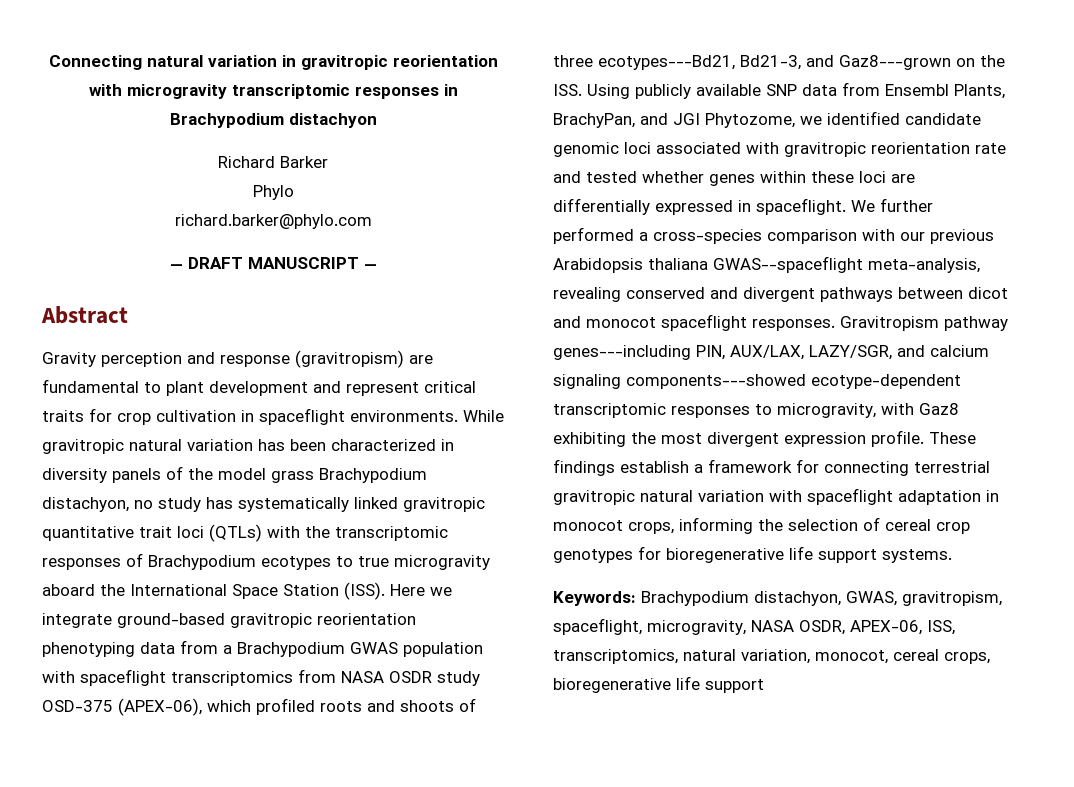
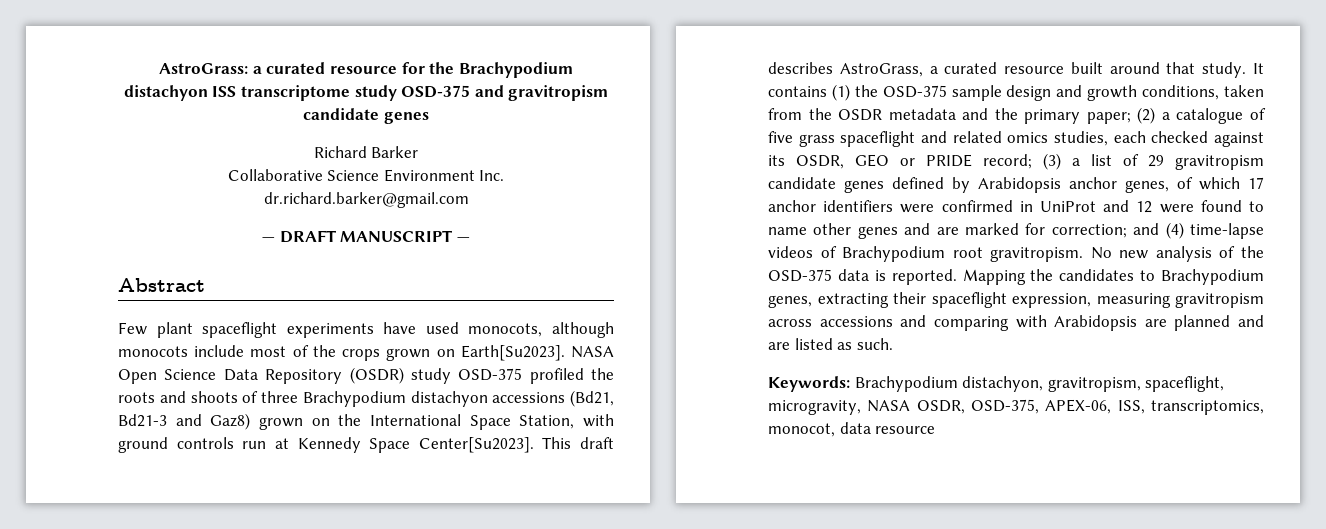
[48,55,498,70] [88,84,458,99] [169,113,377,128] [218,156,328,168] [252,185,294,200] [174,214,372,229] Connecting natural variation in gravitropic reorientation with microgravity transcriptomic responses in Brachypodium distachyon // Richard Barker // Phylo // richard.barker@phylo.com -> [159,62,573,78] [123,85,609,101] [303,108,429,124] [313,146,419,158] [227,169,505,182] [263,192,469,208] AstroGrass: a curated resource for the Brachypodium distachyon ISS transcriptome study OSD-375 and gravitropism candidate genes // Richard Barker // Collaborative Science Environment Inc. // dr.richard.barker@gmail.com
[42,350,433,368] [42,379,476,396] [42,408,504,425] [42,439,454,454] [42,466,427,483] [42,497,485,512] [42,524,448,542] [42,553,490,570] [42,582,452,600] [42,613,416,628] [42,640,483,657] [42,669,480,686] [42,698,315,716] Gravity perception and response (gravitropism) are fundamental to plant development and represent critical traits for crop cultivation in spaceflight environments. While gravitropic natural variation has been characterized in diversity panels of the model grass Brachypodium distachyon, no study has systematically linked gravitropic quantitative trait loci (QTLs) with the transcriptomic responses of Brachypodium ecotypes to true microgravity aboard the International Space Station (ISS). Here we integrate ground-based gravitropic reorientation phenotyping data from a Brachypodium GWAS population with spaceflight transcriptomics from NASA OSDR study OSD-375 (APEX-06), which profiled -> [118,322,614,338] [118,345,614,361] [118,367,614,384] Few plant spaceflight experiments have used monocots, although monocots include most of the crops grown on Earth[Su2023]. NASA Open Science Data Repository (OSDR) study OSD-375 profiled the
[598,55,1005,70] [553,82,1005,99] [553,111,981,128] [553,142,1006,157] [553,171,915,186] [553,198,933,215] [553,227,994,244] [553,256,980,273] [553,287,1008,302] [553,314,1008,331] [553,345,989,360] [553,374,961,389] [553,403,959,418] [553,430,976,447] [553,459,990,476] [553,488,999,505] [553,517,970,534] [553,546,952,563] ecotypes---Bd21, Bd21-3, and Gaz8---grown on the ISS. Using publicly available SNP data from Ensembl Plants, BrachyPan, and JGI Phytozome, we identified candidate genomic loci associated with gravitropic reorientation rate and tested whether genes within these loci are differentially expressed in spaceflight. We further performed a cross-species comparison with our previous Arabidopsis thaliana GWAS--spaceflight meta-analysis, revealing conserved and divergent pathways between dicot and monocot spaceflight responses. Gravitropism pathway genes---including PIN, AUX/LAX, LAZY/SGR, and calcium signaling components---showed ecotype-dependent transcriptomic responses to microgravity, with Gaz8 exhibiting the most divergent expression profile. These findings establish a framework for connecting terrestrial gravitropic natural variation with spaceflight adaptation in monocot crops, informing the selection of cereal crop genotypes for bioregenerative life support systems. -> [302,390,614,407] [118,413,614,430] [118,437,614,453] [768,62,1264,78] [768,84,1264,101] [768,107,1266,124] [768,131,1264,147] [768,153,1264,170] [768,177,1264,193] [768,200,1264,213] [768,222,1264,239] [768,246,1264,262] [768,269,1264,285] [768,292,1264,308] [768,315,1264,331] [768,338,893,350] Brachypodium distachyon accessions (Bd21, Bd21-3 and Gaz8) grown on the International Space Station, with ground controls run at Kennedy Space Center[Su2023]. This draft describes AstroGrass, a curated resource built around that study. It contains (1) the OSD-375 sample design and growth conditions, taken from the OSDR metadata and the primary paper; (2) a catalogue of five grass spaceflight and related omics studies, each checked against its OSDR, GEO or PRIDE record; (3) a list of 29 gravitropism candidate genes defined by Arabidopsis anchor genes, of which 17 anchor identifiers were confirmed in UniProt and 12 were found to name other genes and are marked for correction; and (4) time-lapse videos of Brachypodium root gravitropism. No new analysis of the OSD-375 data is reported. Mapping the candidates to Brachypodium genes, extracting their spaceflight expression, measuring gravitropism across accessions and comparing with Arabidopsis are planned and are listed as such.
[846,591,897,606] GWAS, -> (1044, 384) none
(845, 627) none -> [971,399,1039,414] OSD-375,
[683,649,990,664] [553,676,764,693] natural variation, monocot, cereal crops, bioregenerative life support -> [768,422,936,437] monocot, data resource

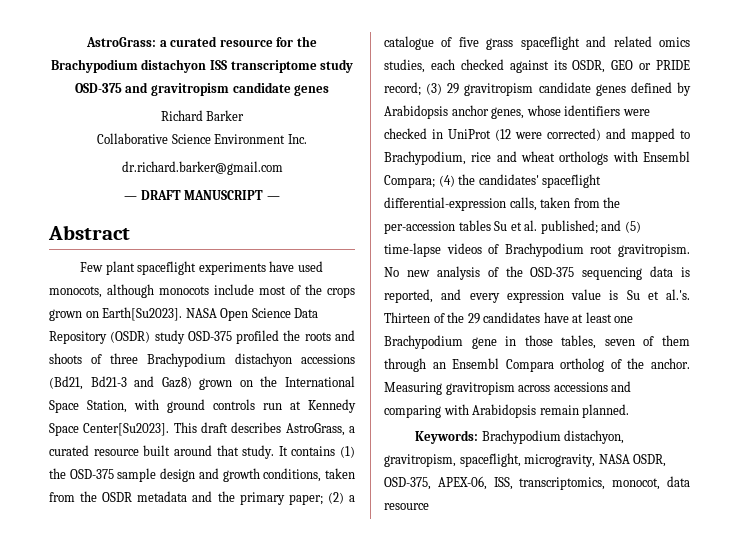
[1072,154,1139,166] a list of -> (443, 89) none
[1177,177,1264,190] [768,200,816,212] of which 17 anchor -> [526,105,561,116] whose
[941,200,1013,212] confirmed -> [384,128,427,139] checked
[1103,200,1264,213] [768,222,1184,239] and 12 were found to name other genes and are marked for correction; and (4) -> [495,128,690,142] [384,151,690,165] [384,174,602,188] [384,197,621,211] [384,220,641,234] (12 were corrected) and mapped to Brachypodium, rice and wheat orthologs with Ensembl Compara; (4) the candidates' spaceflight differential-expression calls, taken from the per-accession tables Su et al. published; and (5)
(832, 275) none -> [582,267,643,280] sequencing
[891,269,1264,285] [768,292,1171,308] reported. Mapping the candidates to Brachypodium genes, extracting their spaceflight expression, measuring -> [384,289,690,303] [384,312,634,324] [384,335,690,349] [384,358,690,372] [384,382,442,395] reported, and every expression value is Su et al.'s. Thirteen of the 29 candidates have at least one Brachypodium gene in those tables, seven of them through an Ensembl Compara ortholog of the anchor. Measuring
[1144,315,1264,331] [768,338,893,350] are planned and are listed as such. -> [539,404,630,418] remain planned.

